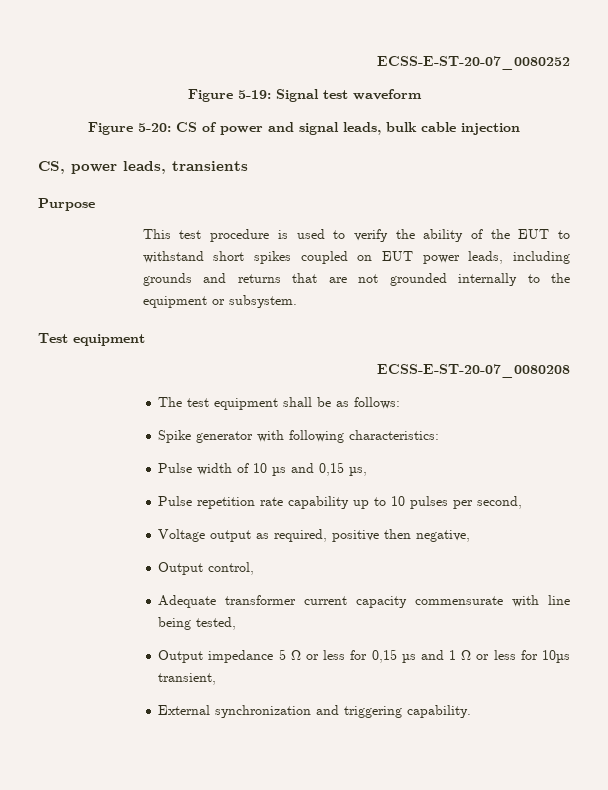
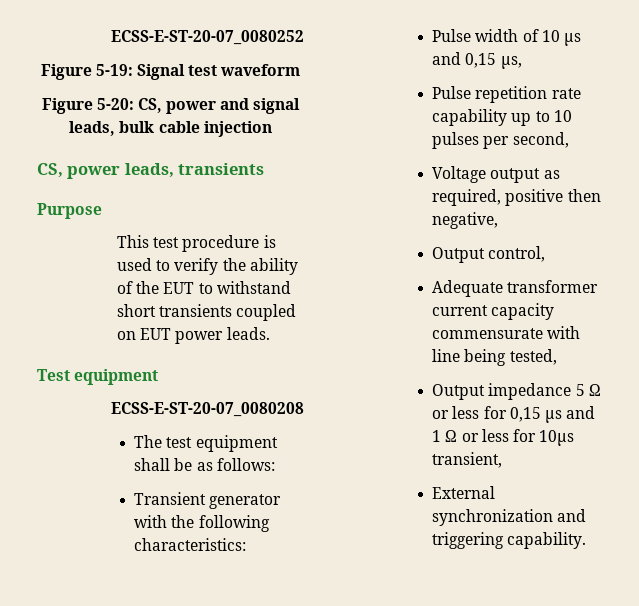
[176,122,217,132] CS of -> [137,98,162,113] CS,
[254,251,292,264] spikes -> [159,304,233,317] transients
[468,251,571,264] [142,273,570,286] [142,295,297,308] leads, including grounds and returns that are not grounded internally to the equipment or subsystem. -> [226,327,270,340] leads.
[158,430,192,443] Spike -> [134,492,207,505] Transient
(285, 436) none -> [171,515,195,528] the

